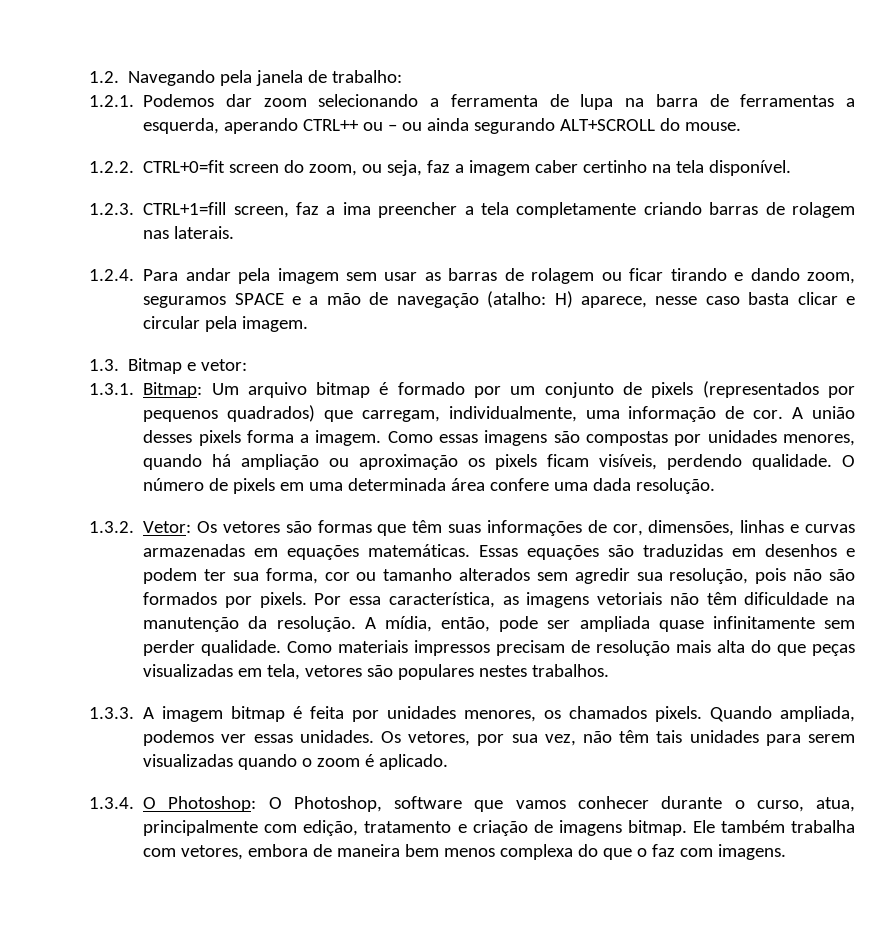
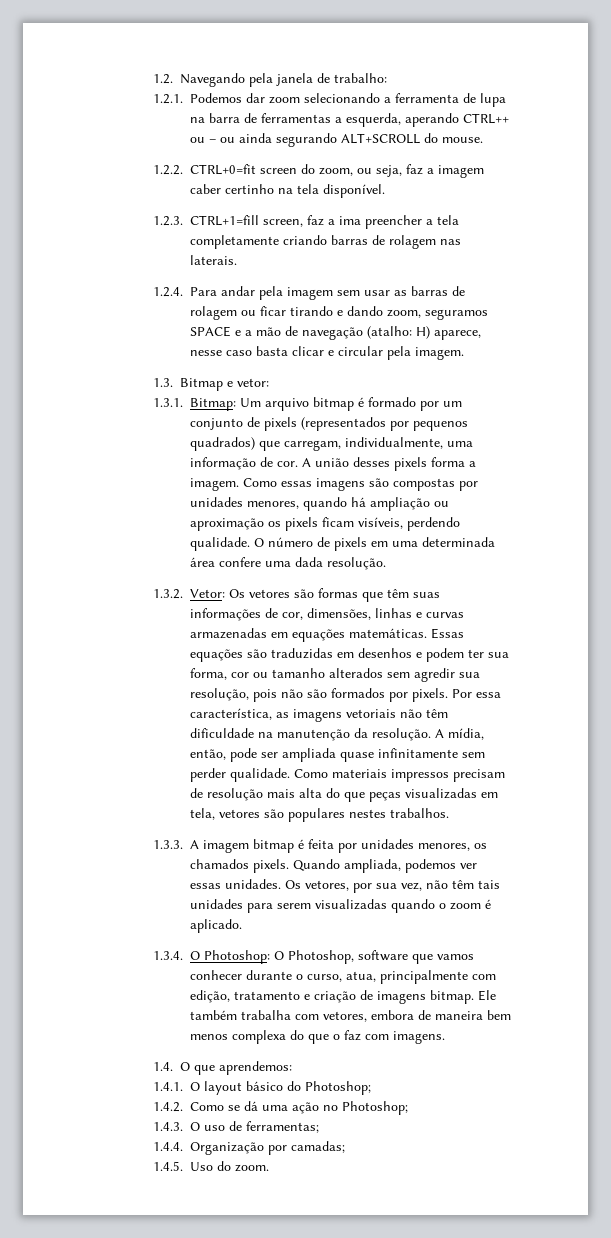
(787, 852) none -> [152,1061,292,1075] [152,1081,371,1095] [152,1101,408,1115] [152,1121,319,1133] [152,1141,345,1155] [152,1161,269,1172] // 1.4. O que aprendemos: // 1.4.1. O layout básico do Photoshop; // 1.4.2. Como se dá uma ação no Photoshop; // 1.4.3. O uso de ferramentas; // 1.4.4. Organização por camadas; // 1.4.5. Uso do zoom.

